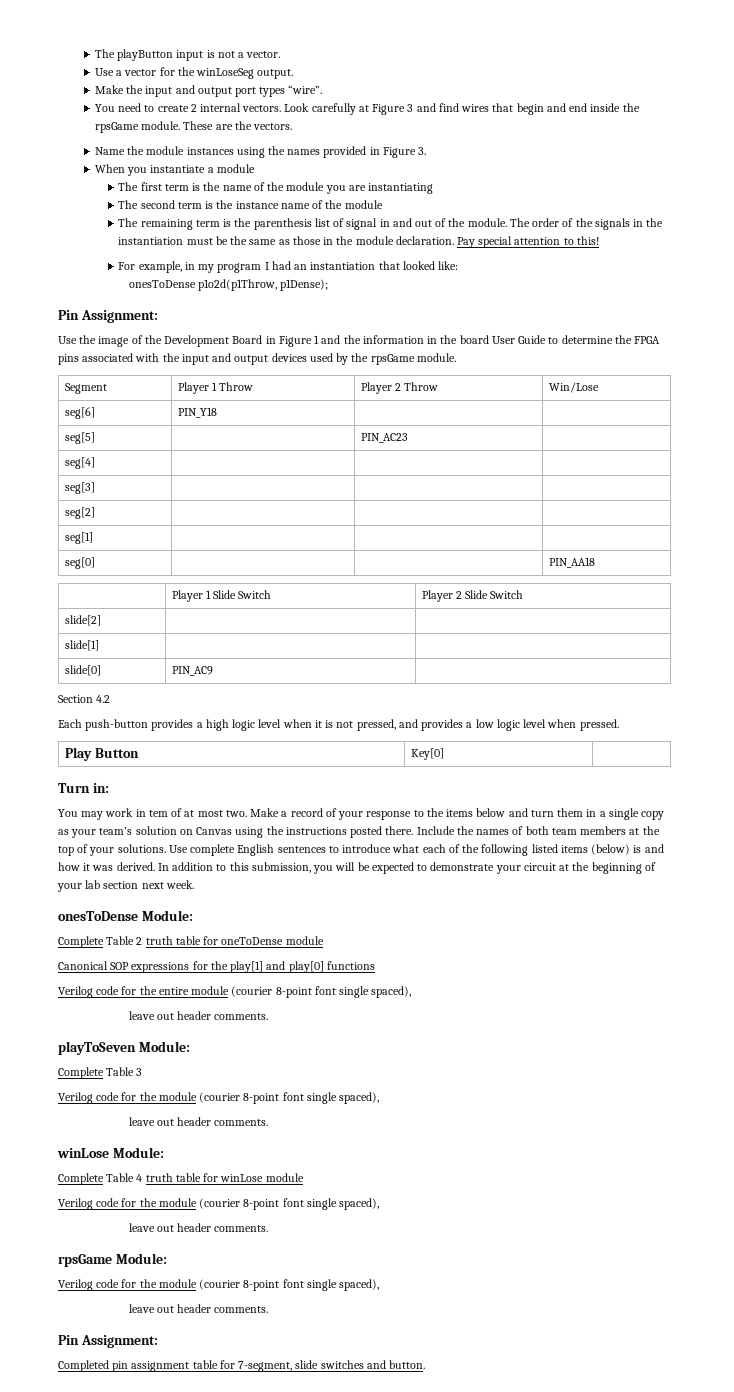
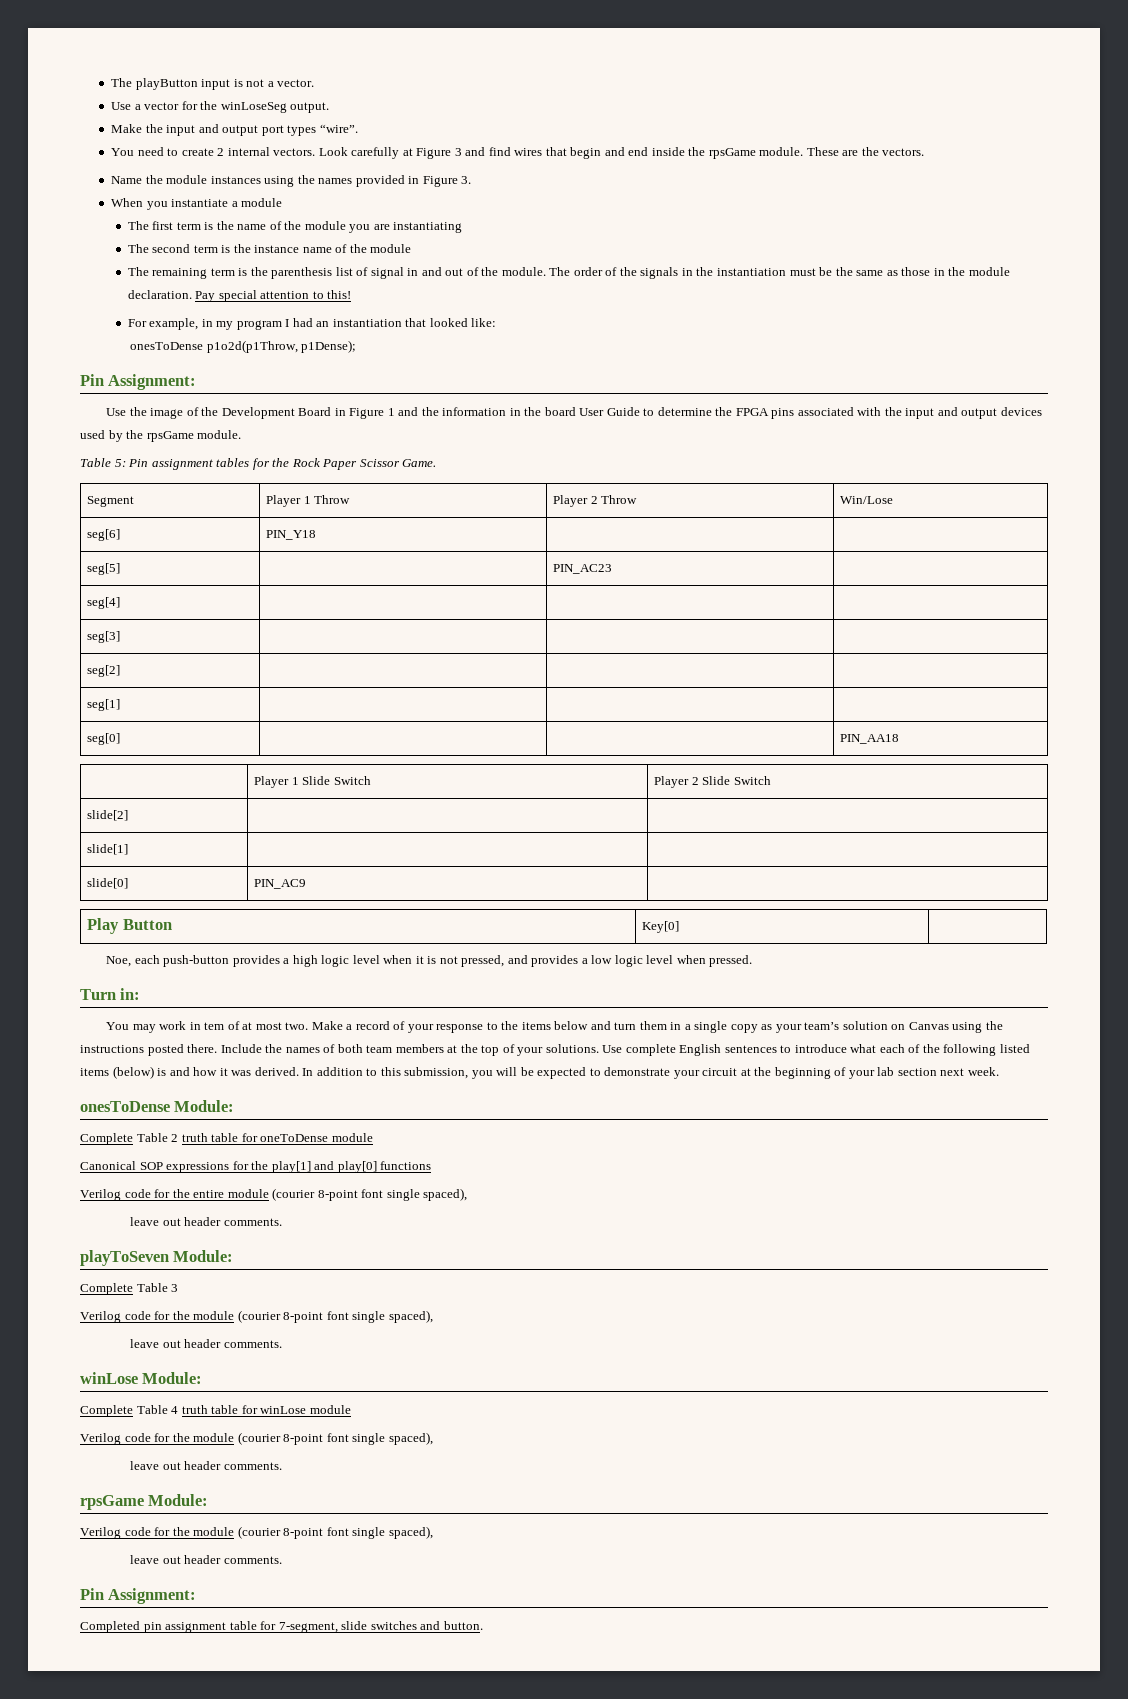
(456, 357) none -> [80,458,437,470] // Table 5: Pin assignment tables for the Rock Paper Scissor Game.
[58,695,111,703] [58,719,82,728] // Section 4.2 // Each -> [87,918,172,934] [642,921,680,933] [105,955,160,967] // Play Button | Key[0] | // Noe, each
[64,747,139,761] [410,748,444,760] // Play Button | Key[0] | -> (753, 961) none

